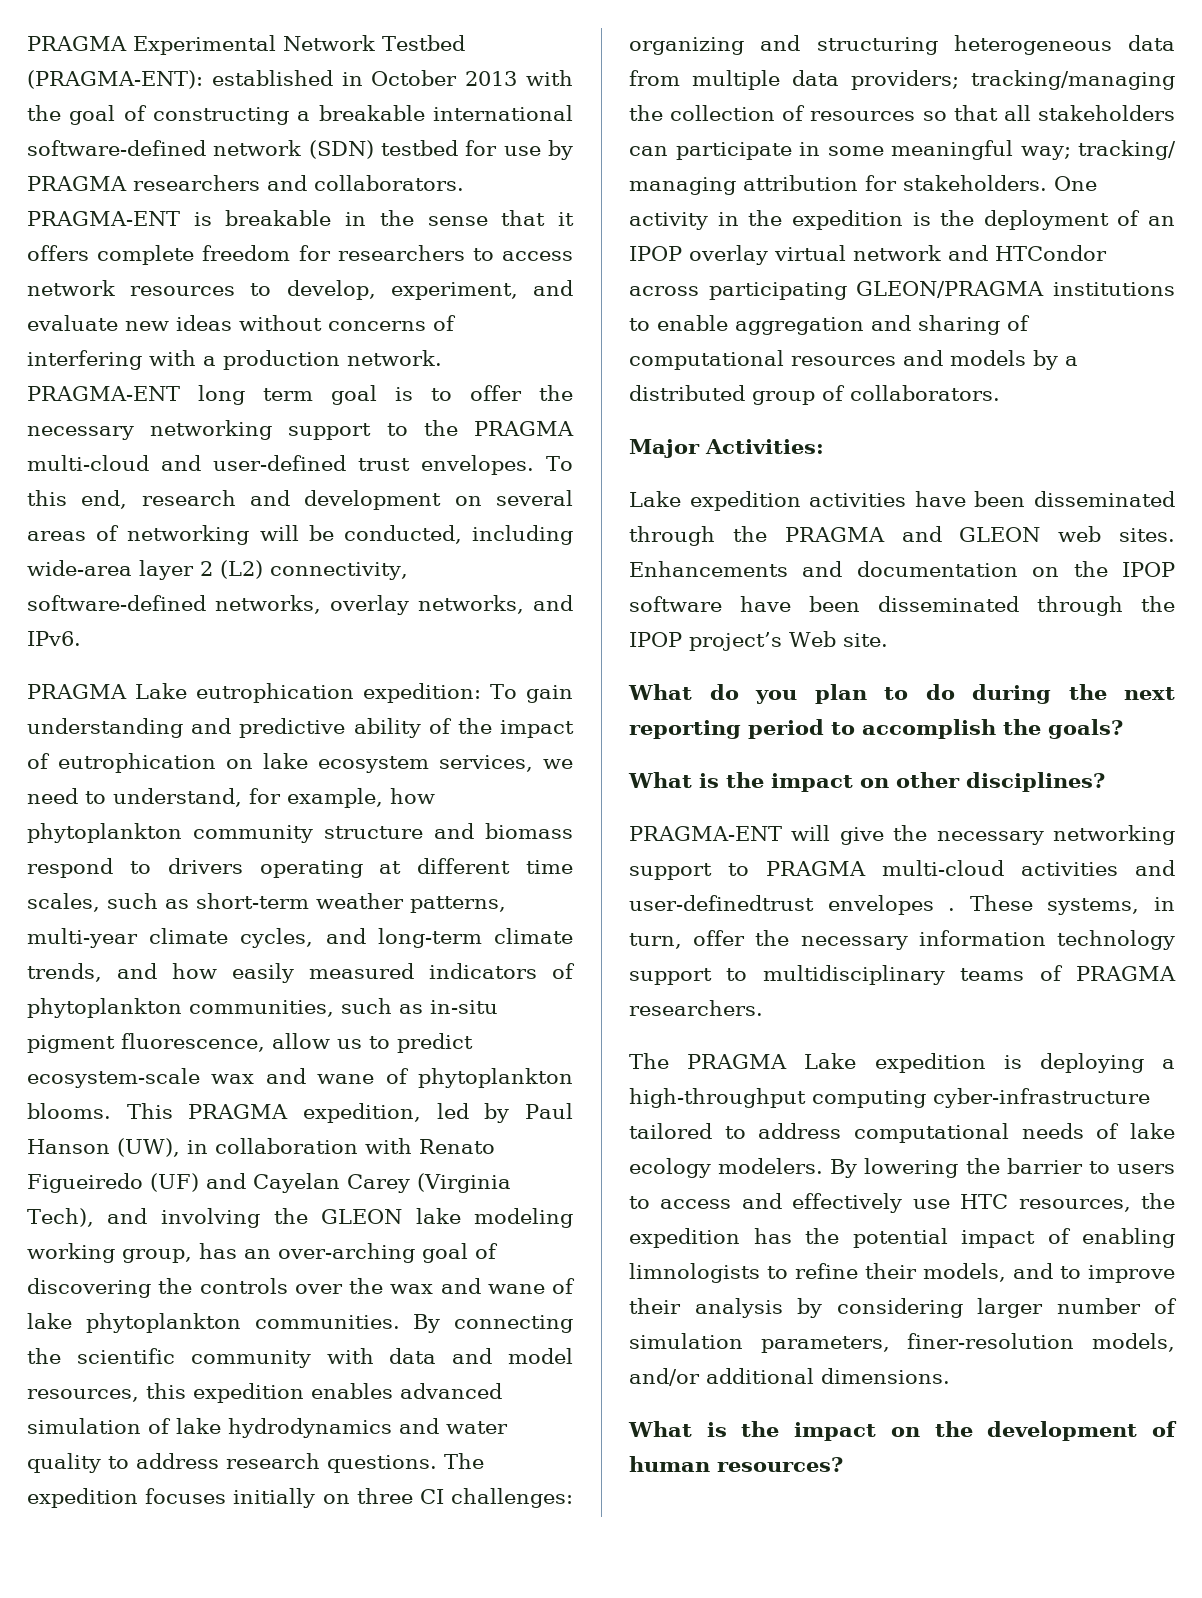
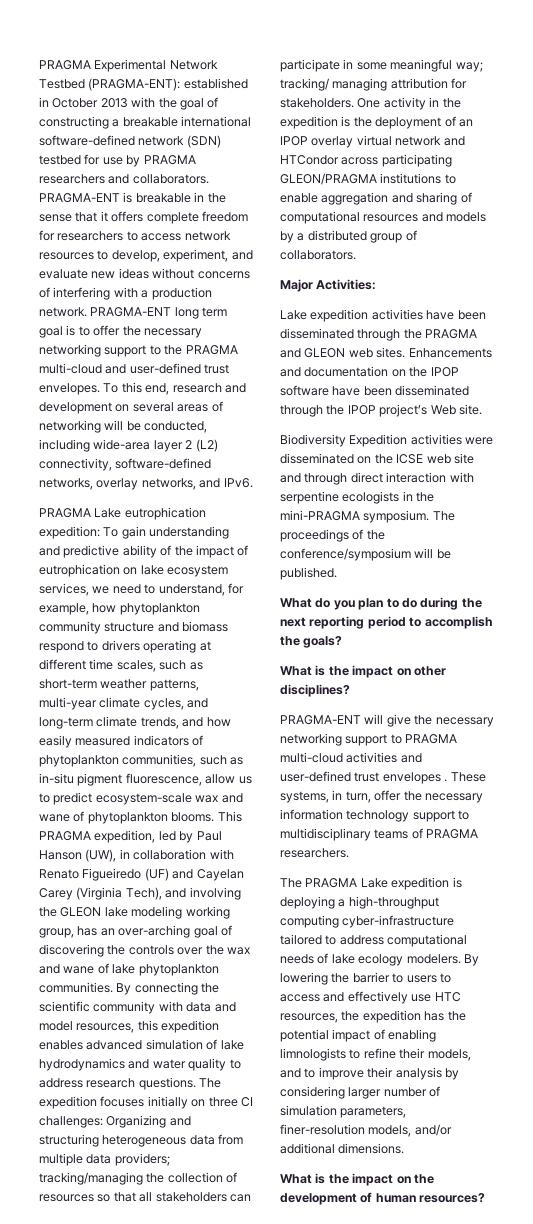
[629,37,744,55] organizing -> [106,1115,167,1128] Organizing
(888, 640) none -> [280,434,494,447] [280,453,474,464] [280,472,474,485] [280,491,435,504] [280,510,455,523] [280,529,385,542] [280,548,451,561] [280,567,337,580] // Biodiversity Expedition activities were disseminated on the ICSE web site and through direct interaction with serpentine ecologists in the mini-PRAGMA symposium. The proceedings of the conference/symposium will be published.
[629,895,814,911] user-definedtrust -> [280,771,380,782] user-defined trust

